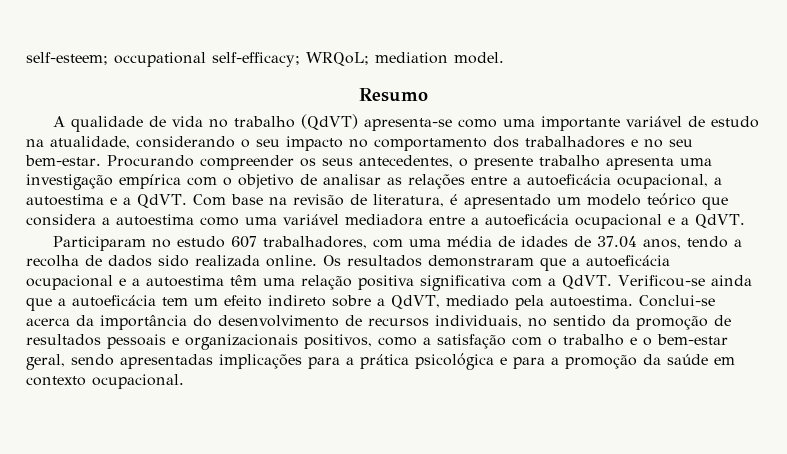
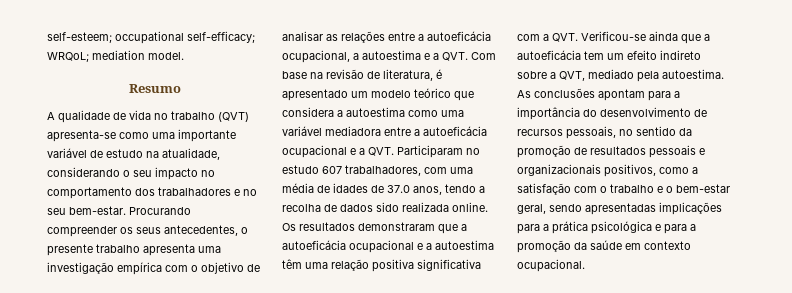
[300,114,358,130] (QdVT) -> [218,112,249,122] (QVT)
[137,194,187,208] QdVT. -> [442,52,468,61] QVT.
[695,214,745,228] QdVT. // -> [368,147,394,156] QVT.
[596,236,637,248] 37.04 -> [387,185,410,193] 37.0
[562,275,612,289] QdVT. -> [552,33,578,42] QVT.
[391,295,440,309] QdVT, -> [559,71,585,81] QVT,
[638,295,715,307] [26,315,94,326] Conclui-se acerca da -> [517,88,680,101] As conclusões apontam para a
[435,315,522,328] individuais, -> [566,126,616,139] pessoais,

